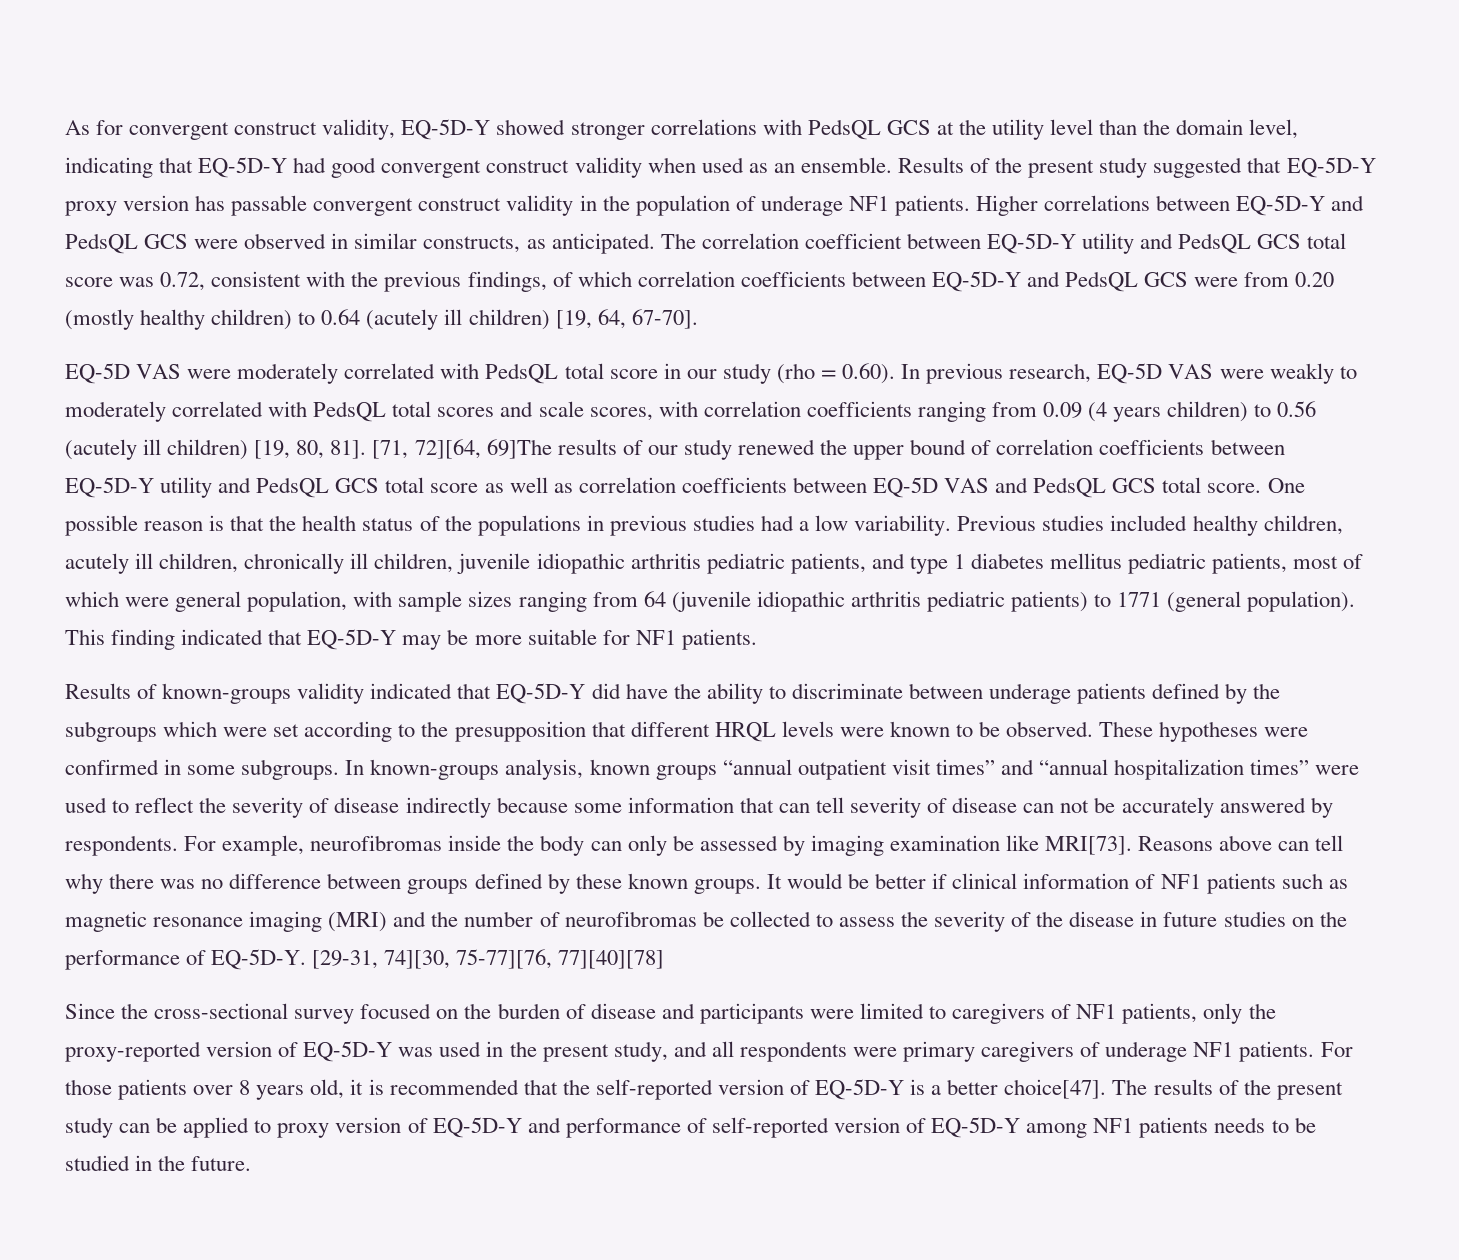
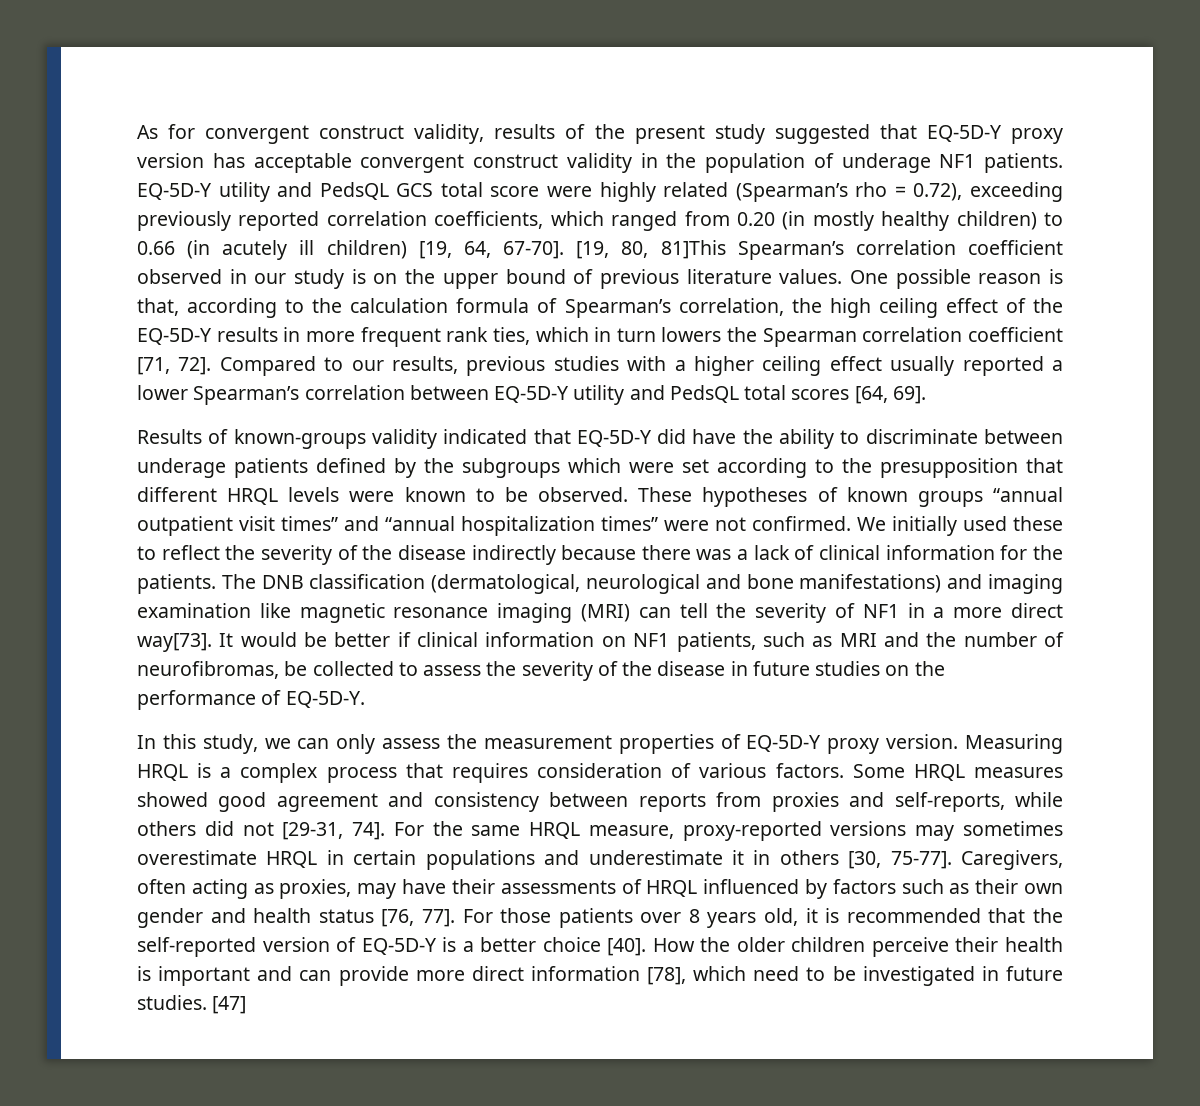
[401,119,1299,140] [65,157,964,178] EQ-5D-Y showed stronger correlations with PedsQL GCS at the utility level than the domain level, indicating that EQ-5D-Y had good convergent construct validity when used as an ensemble. Results -> [494,124,556,139] results
[231,195,308,216] passable -> [253,153,352,173] acceptable
[976,195,1365,216] [65,233,1347,254] [65,271,1335,292] [65,309,439,330] Higher correlations between EQ-5D-Y and PedsQL GCS were observed in similar constructs, as anticipated. The correlation coefficient between EQ-5D-Y utility and PedsQL GCS total score was 0.72, consistent with the previous findings, of which correlation coefficients between EQ-5D-Y and PedsQL GCS were from 0.20 (mostly healthy children) to 0.64 (acutely -> [137,182,1063,202] [137,211,1063,231] [137,240,288,260] EQ-5D-Y utility and PedsQL GCS total score were highly related (Spearman’s rho = 0.72), exceeding previously reported correlation coefficients, which ranged from 0.20 (in mostly healthy children) to 0.66 (in acutely
[65,363,1357,384] [65,401,1317,422] [65,439,1285,460] [65,477,1305,498] [65,515,1343,536] [65,553,1364,574] [65,591,1356,612] [65,629,757,650] // EQ-5D VAS were moderately correlated with PedsQL total score in our study (rho = 0.60). In previous research, EQ-5D VAS were weakly to moderately correlated with PedsQL total scores and scale scores, with correlation coefficients ranging from 0.09 (4 years children) to 0.56 (acutely ill children) [19, 80, 81]. [71, 72][64, 69]The results of our study renewed the upper bound of correlation coefficients between EQ-5D-Y utility and PedsQL GCS total score as well as correlation coefficients between EQ-5D VAS and PedsQL GCS total score. One possible reason is that the health status of the populations in previous studies had a low variability. Previous studies included healthy children, acutely ill children, chronically ill children, juvenile idiopathic arthritis pediatric patients, and type 1 diabetes mellitus pediatric patients, most of which were general population, with sample sizes ranging from 64 (juvenile idiopathic arthritis pediatric patients) to 1771 (general population). This finding indicated that EQ-5D-Y may be more suitable for NF1 patients. -> [576,240,1063,260] [137,269,1063,289] [137,298,1063,318] [137,327,1063,347] [137,356,1063,376] [137,385,926,405] [19, 80, 81]This Spearman’s correlation coefficient observed in our study is on the upper bound of previous literature values. One possible reason is that, according to the calculation formula of Spearman’s correlation, the high ceiling effect of the EQ-5D-Y results in more frequent rank ties, which in turn lowers the Spearman correlation coefficient [71, 72]. Compared to our results, previous studies with a higher ceiling effect usually reported a lower Spearman’s correlation between EQ-5D-Y utility and PedsQL total scores [64, 69].
[1264,727,1309,737] [65,759,584,780] were confirmed in some subgroups. In known-groups analysis, -> [817,487,838,502] of
[65,797,107,813] used -> [715,516,1063,536] not confirmed. We initially used these
(330, 805) none -> [362,545,393,560] the
[573,797,1333,818] [65,835,1344,856] [65,873,761,894] some information that can tell severity of disease can not be accurately answered by respondents. For example, neurofibromas inside the body can only be assessed by imaging examination like MRI[73]. Reasons above can tell why there was no difference between groups defined by these known groups. -> [641,545,1063,560] [137,574,1063,594] [137,603,1063,623] [137,633,212,652] there was a lack of clinical information for the patients. The DNB classification (dermatological, neurological and bone manifestations) and imaging examination like magnetic resonance imaging (MRI) can tell the severity of NF1 in a more direct way[73].
[1135,873,1348,894] [65,911,388,932] of NF1 patients such as magnetic resonance imaging (MRI) -> [601,632,877,652] on NF1 patients, such as MRI
[564,911,697,927] neurofibromas -> [137,661,279,679] neurofibromas,
[312,949,665,969] [65,1003,1276,1024] [65,1041,1315,1062] [29-31, 74][30, 75-77][76, 77][40][78] // Since the cross-sectional survey focused on the burden of disease and participants were limited to caregivers of NF1 patients, only the proxy-reported version of EQ-5D-Y was used in the present study, and all respondents were primary caregivers of underage NF1 patients. -> [137,734,1063,754] [137,763,1064,783] [137,792,1064,812] [137,821,1063,841] [137,850,1063,870] [137,879,1063,899] [137,908,455,928] // In this study, we can only assess the measurement properties of EQ-5D-Y proxy version. Measuring HRQL is a complex process that requires consideration of various factors. Some HRQL measures showed good agreement and consistency between reports from proxies and self-reports, while others did not [29-31, 74]. For the same HRQL measure, proxy-reported versions may sometimes overestimate HRQL in certain populations and underestimate it in others [30, 75-77]. Caregivers, often acting as proxies, may have their assessments of HRQL influenced by factors such as their own gender and health status [76, 77].
[1004,1079,1343,1100] [65,1117,1316,1138] [65,1155,252,1171] choice[47]. The results of the present study can be applied to proxy version of EQ-5D-Y and performance of self-reported version of EQ-5D-Y among NF1 patients needs to be studied in the future. -> [542,937,1063,957] [137,966,1063,986] [137,995,247,1014] choice [40]. How the older children perceive their health is important and can provide more direct information [78], which need to be investigated in future studies. [47]

